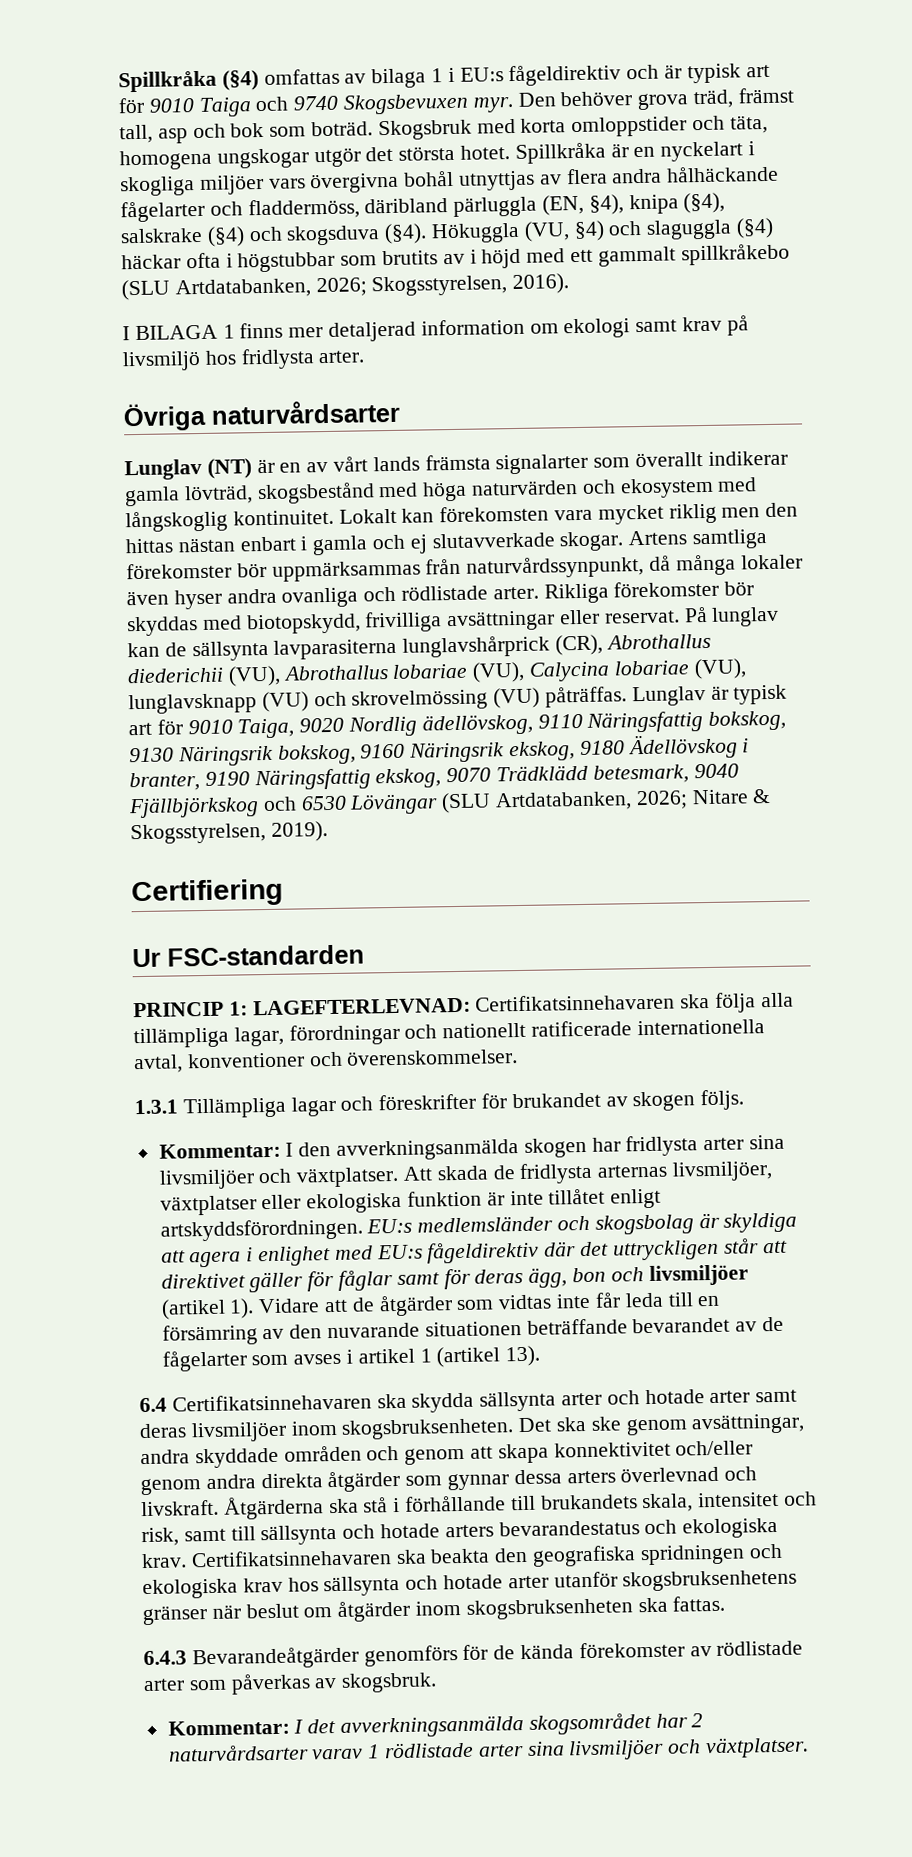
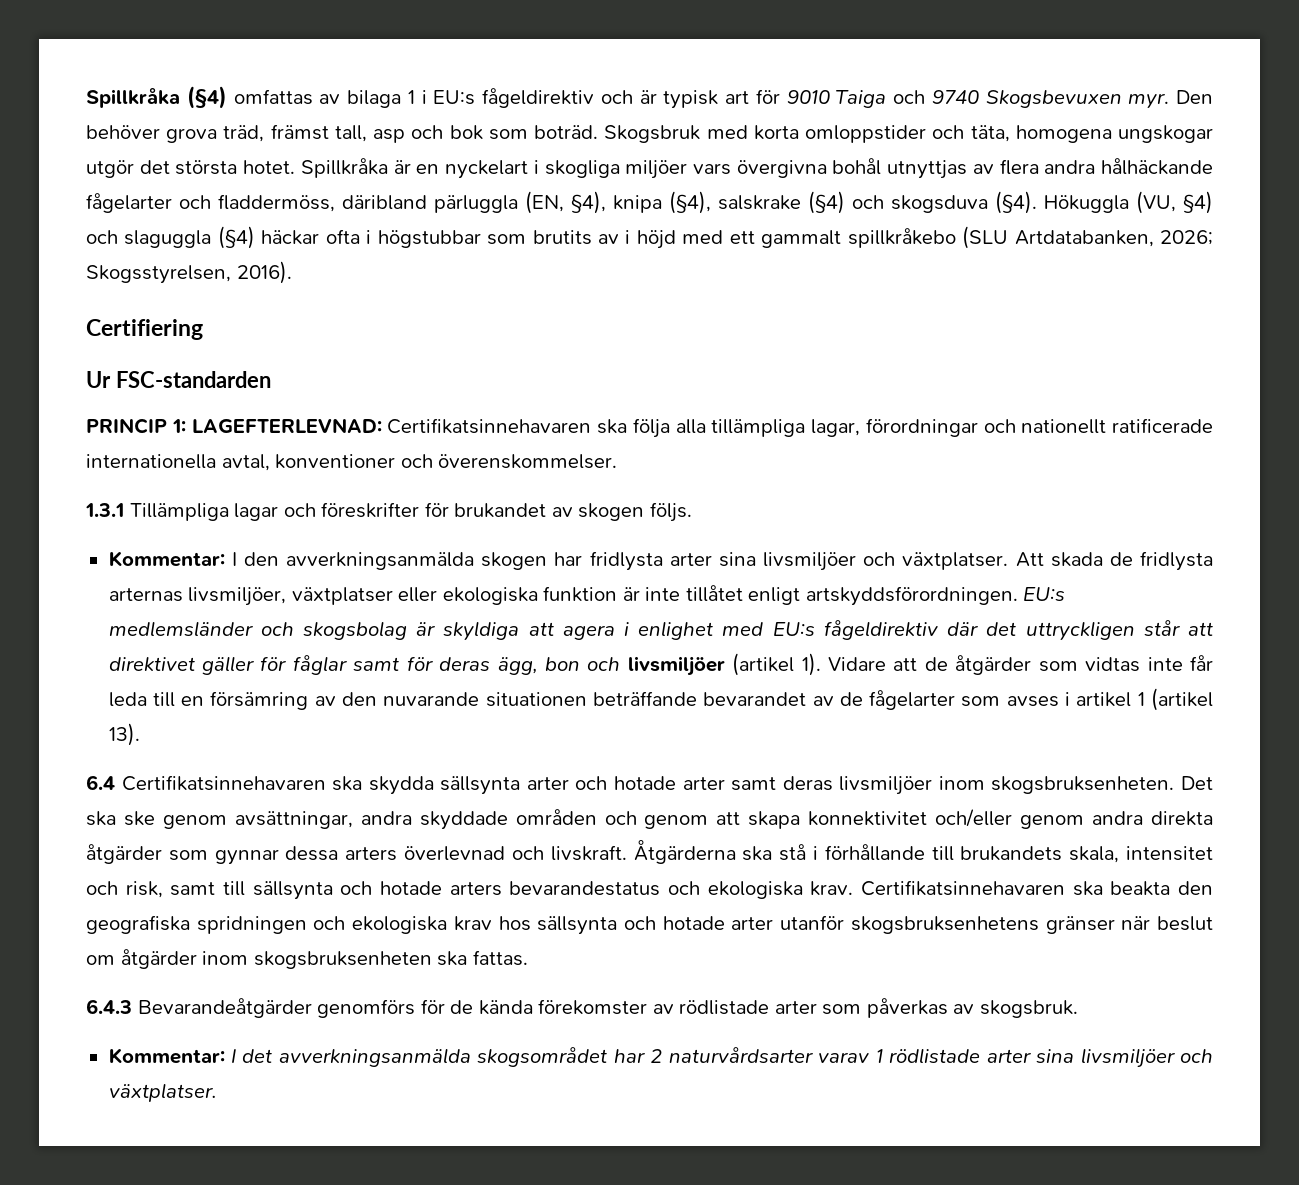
[122,315,749,342] [122,348,365,372] [123,399,400,432] [124,450,788,481] [124,477,758,507] [125,502,799,533] [125,528,768,556] [126,554,803,582] [126,580,755,610] [127,606,780,637] [127,633,711,662] [127,658,747,687] [128,684,788,715] [128,710,787,739] [129,733,750,767] [129,763,739,792] [128,788,772,819] [130,821,328,845] // I BILAGA 1 finns mer detaljerad information om ekologi samt krav på livsmiljö hos fridlysta arter. // Övriga naturvårdsarter // Lunglav (NT) är en av vårt lands främsta signalarter som överallt indikerar gamla lövträd, skogsbestånd med höga naturvärden och ekosystem med långskoglig kontinuitet. Lokalt kan förekomsten vara mycket riklig men den hittas nästan enbart i gamla och ej slutavverkade skogar. Artens samtliga förekomster bör uppmärksammas från naturvårdssynpunkt, då många lokaler även hyser andra ovanliga och rödlistade arter. Rikliga förekomster bör skyddas med biotopskydd, frivilliga avsättningar eller reservat. På lunglav kan de sällsynta lavparasiterna lunglavshårprick (CR), Abrothallus diederichii (VU), Abrothallus lobariae (VU), Calycina lobariae (VU), lunglavsknapp (VU) och skrovelmössing (VU) påträffas. Lunglav är typisk art för 9010 Taiga, 9020 Nordlig ädellövskog, 9110 Näringsfattig bokskog, 9130 Näringsrik bokskog, 9160 Näringsrik ekskog, 9180 Ädellövskog i branter, 9190 Näringsfattig ekskog, 9070 Trädklädd betesmark, 9040 Fjällbjörkskog och 6530 Lövängar (SLU Artdatabanken, 2026; Nitare & Skogsstyrelsen, 2019). -> (292, 272) none

